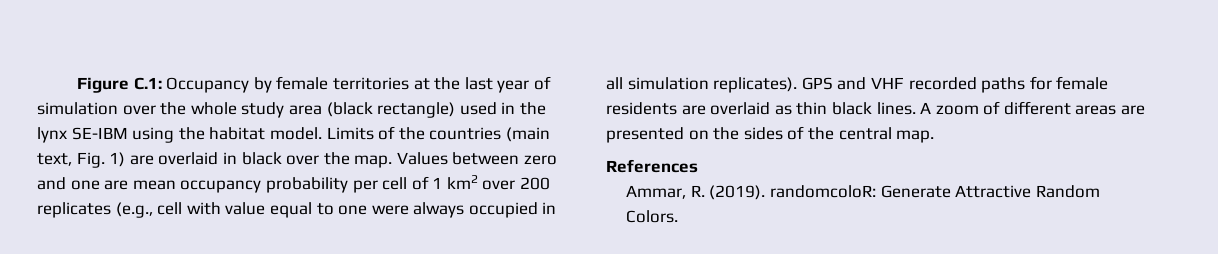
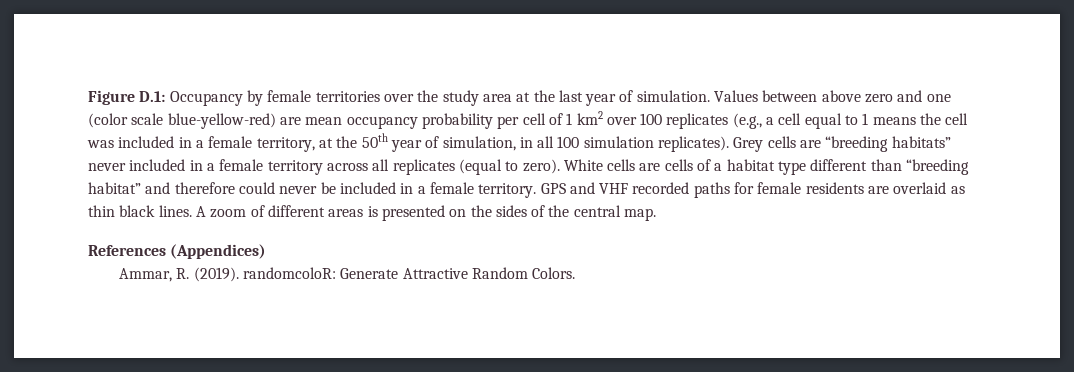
[133,77,162,90] C.1: -> [139,91,166,102] D.1:
(410, 83) none -> [383,90,512,106] over the study area
[37,102,546,118] [37,126,550,143] [37,152,393,168] simulation over the whole study area (black rectangle) used in the lynx SE-IBM using the habitat model. Limits of the countries (main text, Fig. 1) are overlaid in black over the map. -> [636,90,710,102] simulation.
(520, 158) none -> [821,90,861,102] above
(100, 185) none -> [88,113,276,129] (color scale blue-yellow-red)
[520,177,551,190] 200 -> [640,113,663,125] 100
[157,202,538,218] cell with value equal to one were always occupied -> [766,113,969,129] [87,133,516,152] a cell equal to 1 means the cell was included in a female territory, at the 50th year of simulation,
(623, 83) none -> [557,136,580,148] 100
(798, 85) none -> [733,136,951,152] [88,159,970,175] [88,182,537,198] Grey cells are “breeding habitats” never included in a female territory across all replicates (equal to zero). White cells are cells of a habitat type different than “breeding habitat” and therefore could never be included in a female territory.
[1121,105,1146,115] are -> [367,206,378,217] is
(698, 166) none -> [170,244,267,259] (Appendices)

